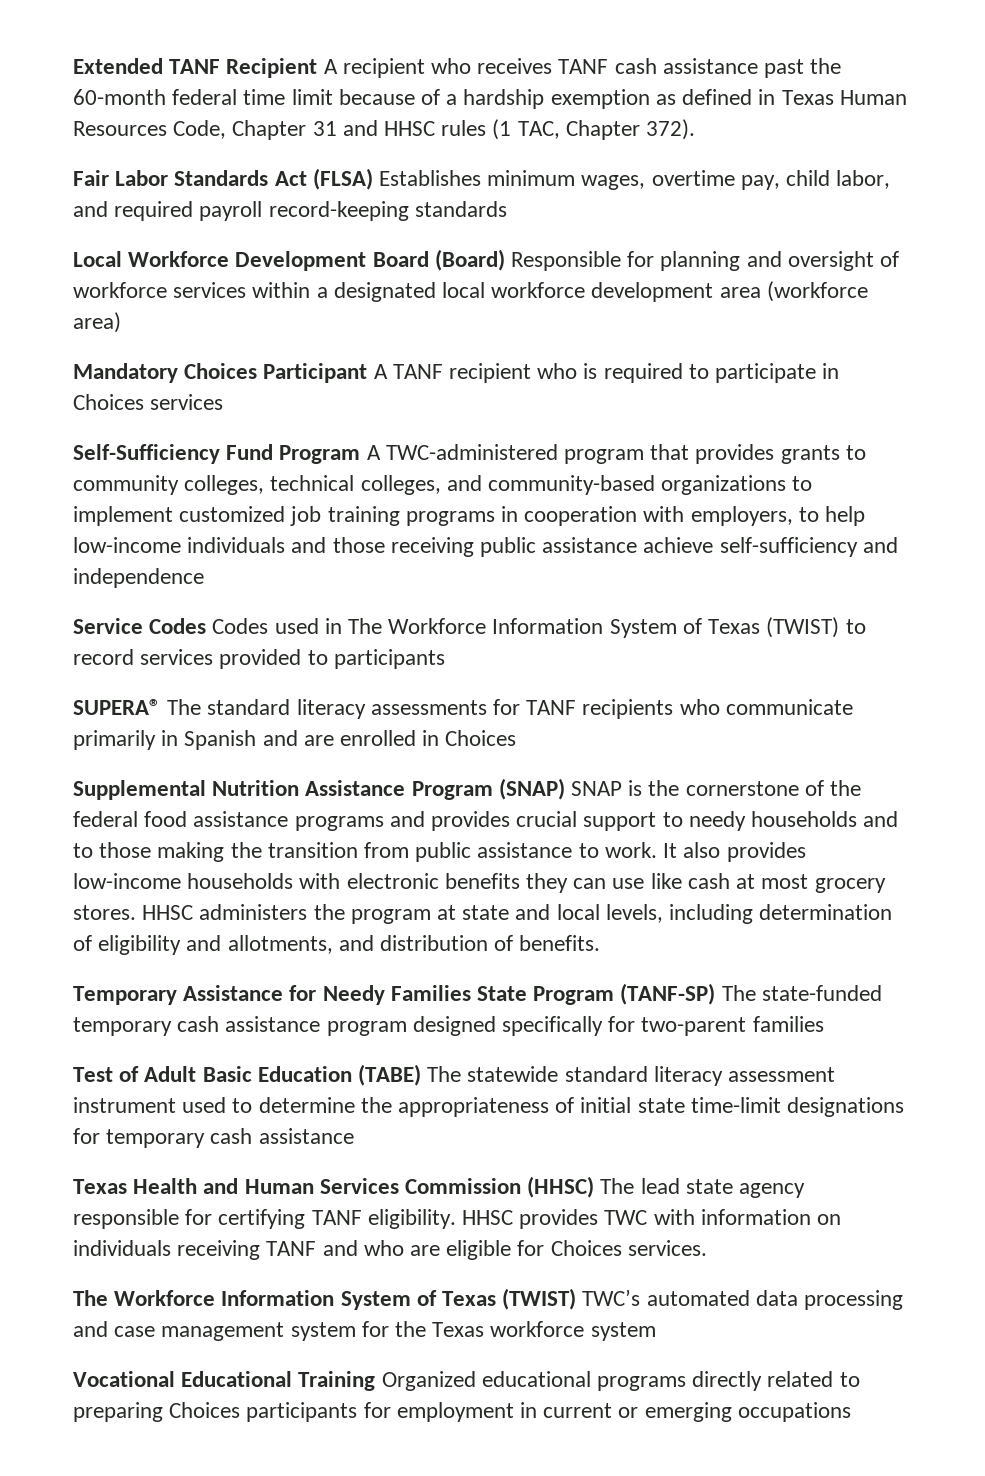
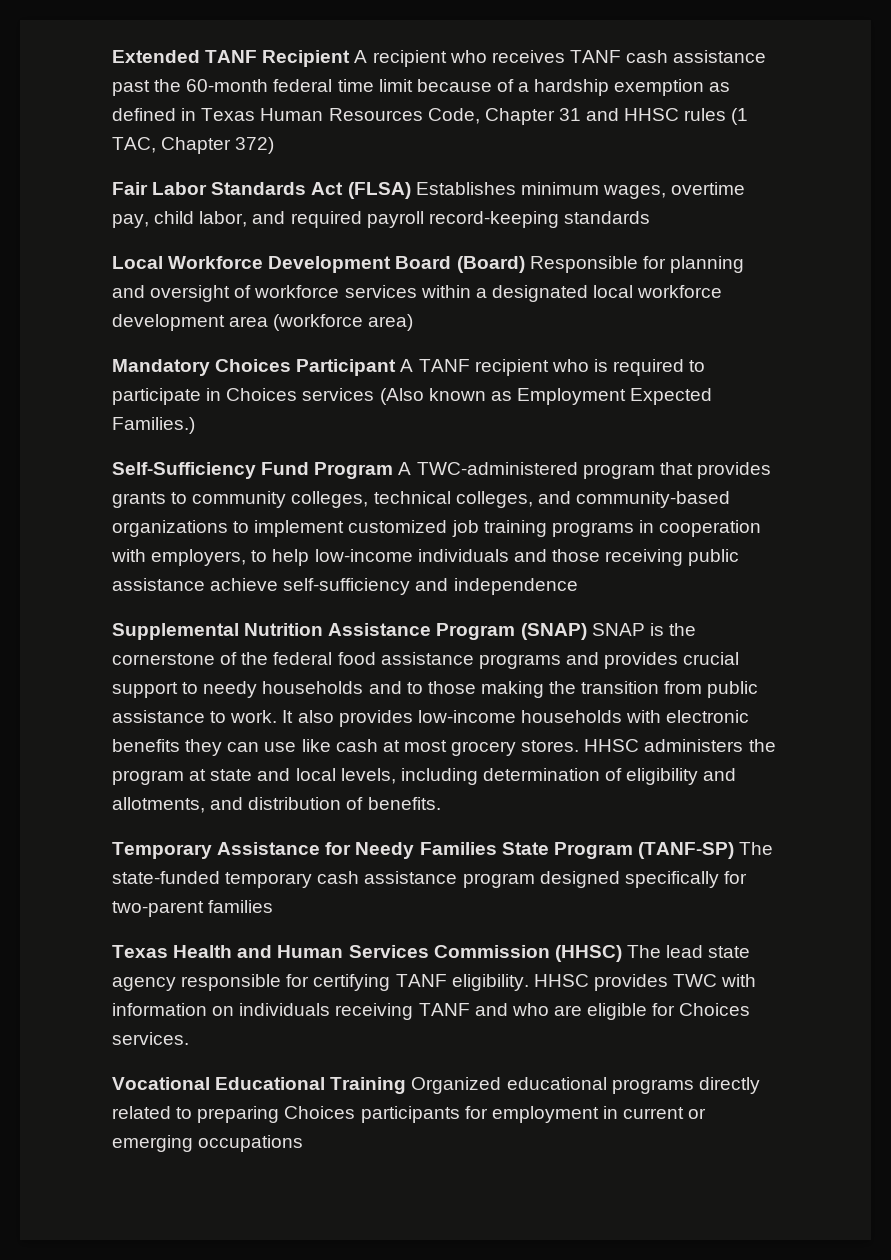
[646,119,696,140] 372). -> [235,137,275,154] 372)
(224, 402) none -> [379,388,713,405] [112,417,195,434] (Also known as Employment Expected Families.)
[73,617,866,638] [73,649,445,669] [73,699,853,719] [73,730,517,750] // Service Codes Codes used in The Workforce Information System of Texas (TWIST) to record services provided to participants // SUPERA® The standard literacy assessments for TANF recipients who communicate primarily in Spanish and are enrolled in Choices -> (578, 586) none
[73,1064,836,1086] [73,1097,905,1117] [73,1128,354,1148] // Test of Adult Basic Education (TABE) The statewide standard literacy assessment instrument used to determine the appropriateness of initial state time-limit designations for temporary cash assistance -> (274, 906) none
[73,1288,904,1310] [73,1321,656,1341] // The Workforce Information System of Texas (TWIST) TWC’s automated data processing and case management system for the Texas workforce system -> (189, 1038) none

